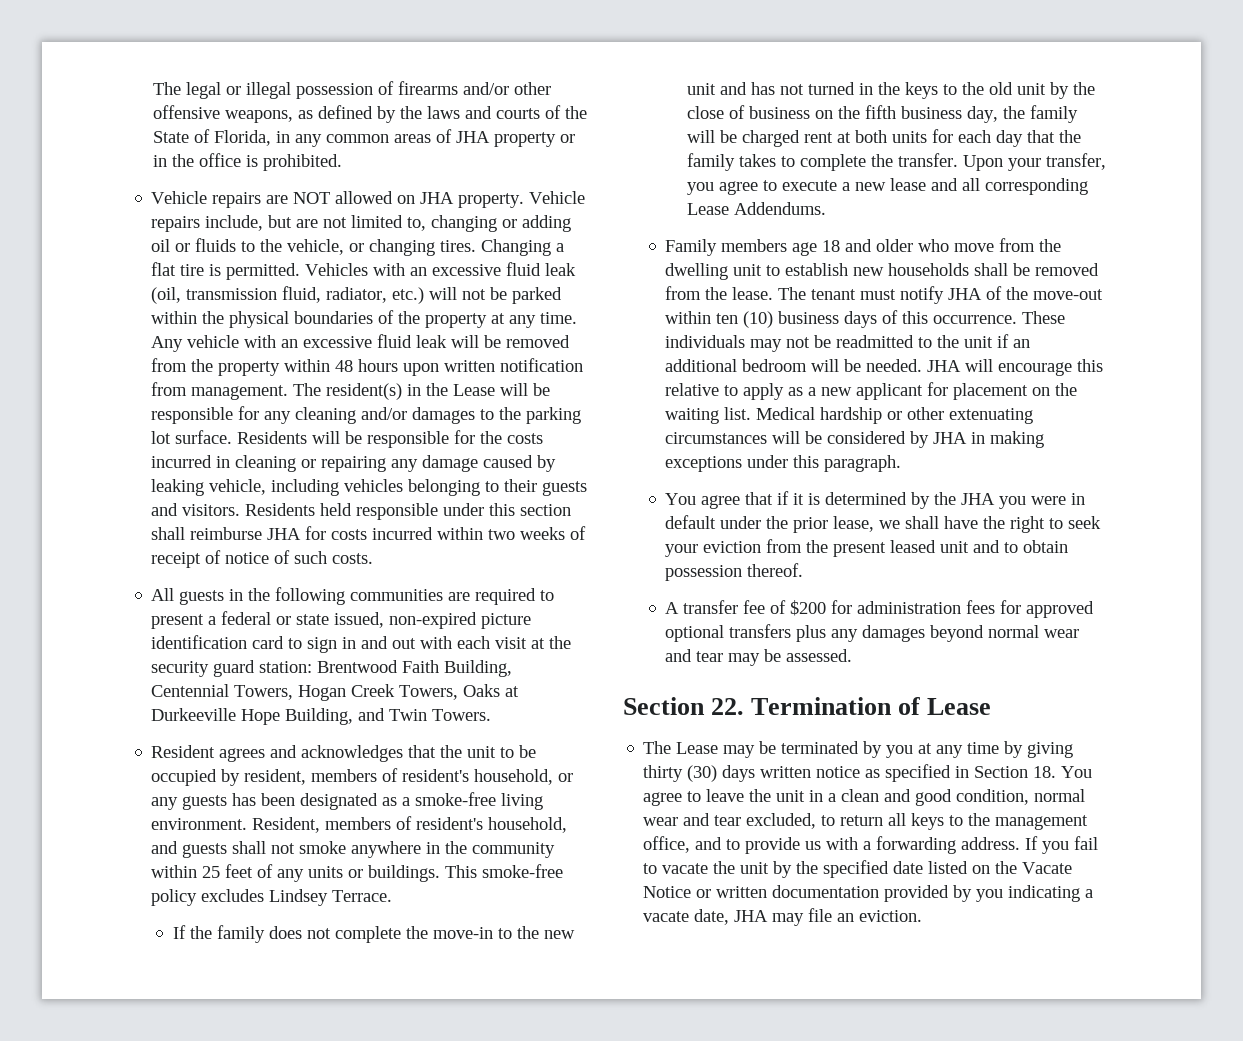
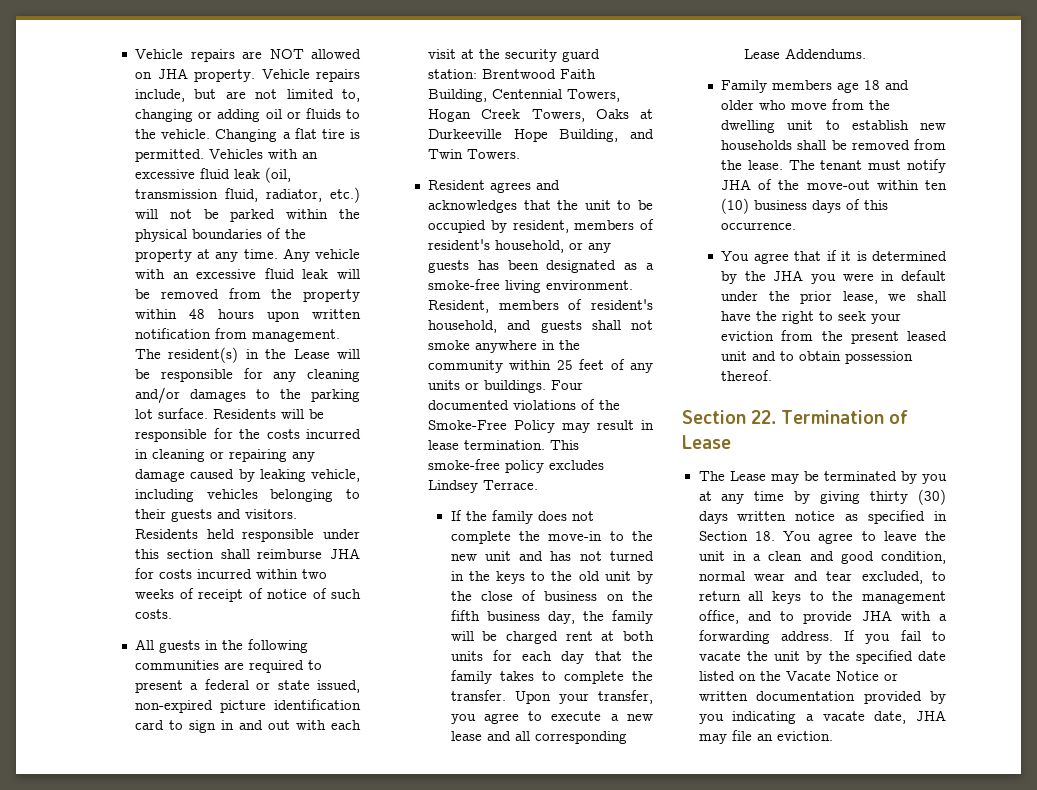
[152,81,551,99] [152,105,587,123] [152,129,575,147] [152,153,342,171] The legal or illegal possession of firearms and/or other offensive weapons, as defined by the laws and courts of the State of Florida, in any common areas of JHA property or in the office is prohibited. // -> (135, 54) none
[287,239,477,256] vehicle, or changing tires. -> [161,129,211,139] vehicle.
(441, 873) none -> [551,380,584,390] [428,399,621,410] [428,420,654,433] [428,440,546,450] Four documented violations of the Smoke-Free Policy may result in lease termination.
[1022,311,1066,324] [665,334,1031,352] [665,359,1104,376] [665,382,1078,400] [665,407,1034,424] [665,431,1045,448] [665,455,902,472] These individuals may not be readmitted to the unit if an additional bedroom will be needed. JHA will encourage this relative to apply as a new applicant for placement on the waiting list. Medical hardship or other extenuating circumstances will be considered by JHA in making exceptions under this paragraph. -> (797, 226) none
[665,600,1095,618] [665,624,1080,642] [665,649,853,666] // A transfer fee of $200 for administration fees for approved optional transfers plus any damages beyond normal wear and tear may be assessed. -> (773, 375) none
[805,841,822,850] us -> [861,610,892,621] JHA

